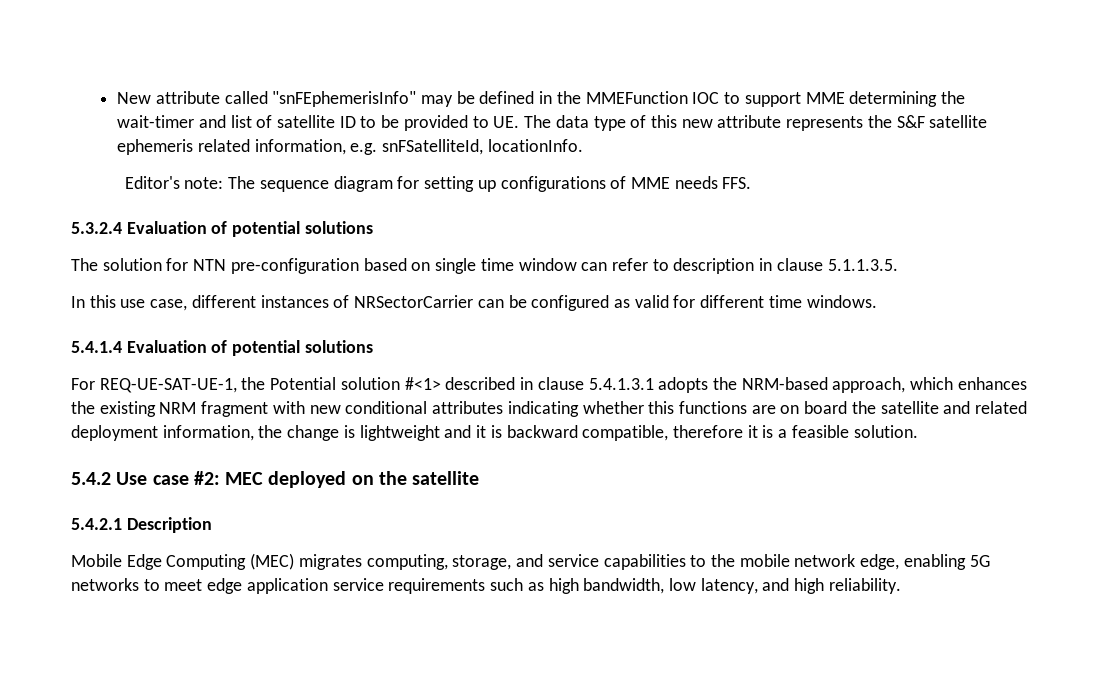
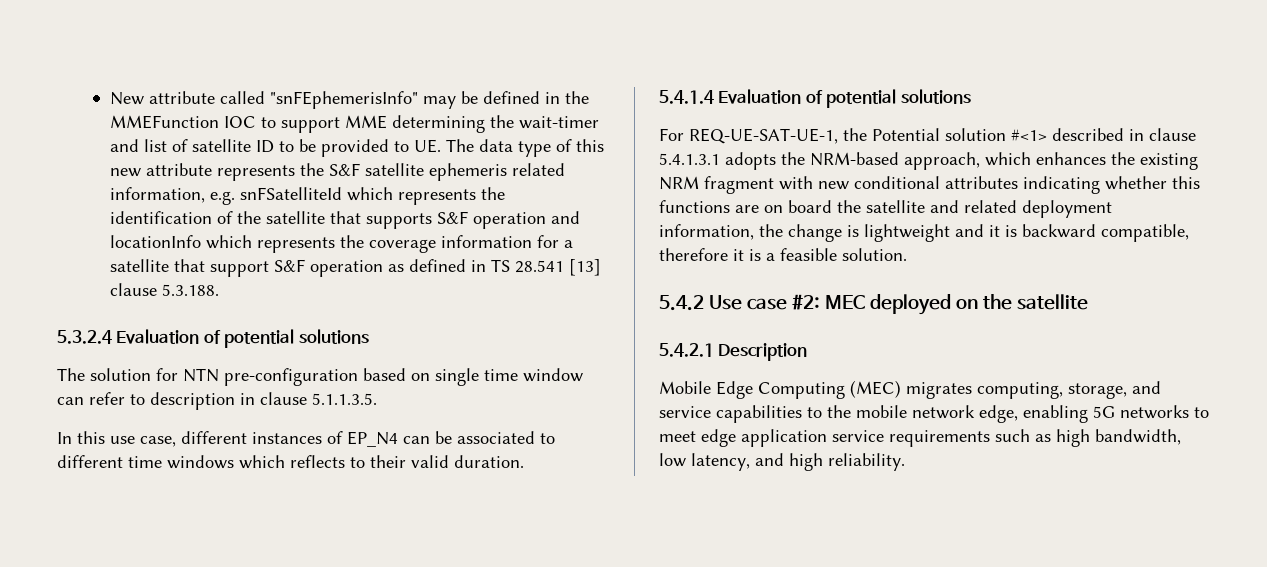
[382,139,583,155] [124,176,752,192] snFSatelliteId, locationInfo. // Editor's note: The sequence diagram for setting up configurations of MME needs FFS. -> [239,187,505,205] [109,211,580,229] [109,235,573,253] [109,259,601,277] [109,283,219,296] snFSatelliteId which represents the identification of the satellite that supports S&F operation and locationInfo which represents the coverage information for a satellite that support S&F operation as defined in TS 28.541 [13] clause 5.3.188.
[354,295,474,308] NRSectorCarrier -> [347,431,398,447] EP_N4
[531,295,877,311] configured as valid for different time windows. -> [457,431,555,444] [57,455,524,469] associated to different time windows which reflects to their valid duration.

